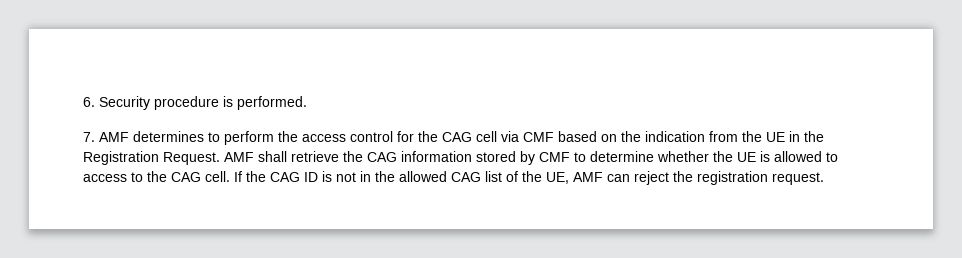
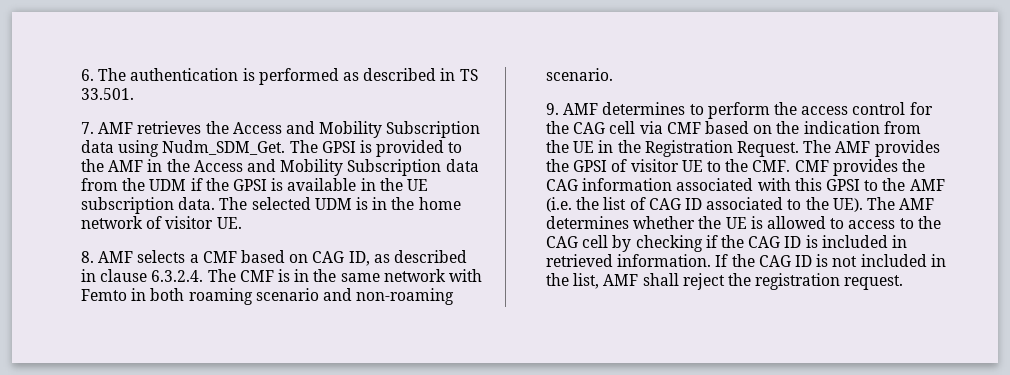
[99,96,308,110] [83,132,96,142] Security procedure is performed. // 7. -> [98,68,478,85] [81,88,135,100] [81,121,481,138] [81,140,463,157] [81,159,479,176] [81,178,428,191] [81,197,461,214] [81,216,242,229] [81,250,467,266] [81,269,482,282] [81,288,455,305] [546,68,614,81] [546,103,560,115] The authentication is performed as described in TS 33.501. // 7. AMF retrieves the Access and Mobility Subscription data using Nudm_SDM_Get. The GPSI is provided to the AMF in the Access and Mobility Subscription data from the UDM if the GPSI is available in the UE subscription data. The selected UDM is in the home network of visitor UE. // 8. AMF selects a CMF based on CAG ID, as described in clause 6.3.2.4. The CMF is in the same network with Femto in both roaming scenario and non-roaming scenario. // 9.
[224,151,655,165] AMF shall retrieve the CAG information stored by CMF to determine -> [803,140,940,157] [546,159,925,176] [546,178,945,191] [546,197,935,212] [546,216,630,229] The AMF provides the GPSI of visitor UE to the CMF. CMF provides the CAG information associated with this GPSI to the AMF (i.e. the list of CAG ID associated to the UE). The AMF determines
[205,171,231,182] cell. -> [582,235,907,252] [546,254,712,267] cell by checking if the CAG ID is included in retrieved information.
[360,171,631,184] in the allowed CAG list of the UE, AMF can -> [860,254,946,267] [546,273,679,289] included in the list, AMF shall

